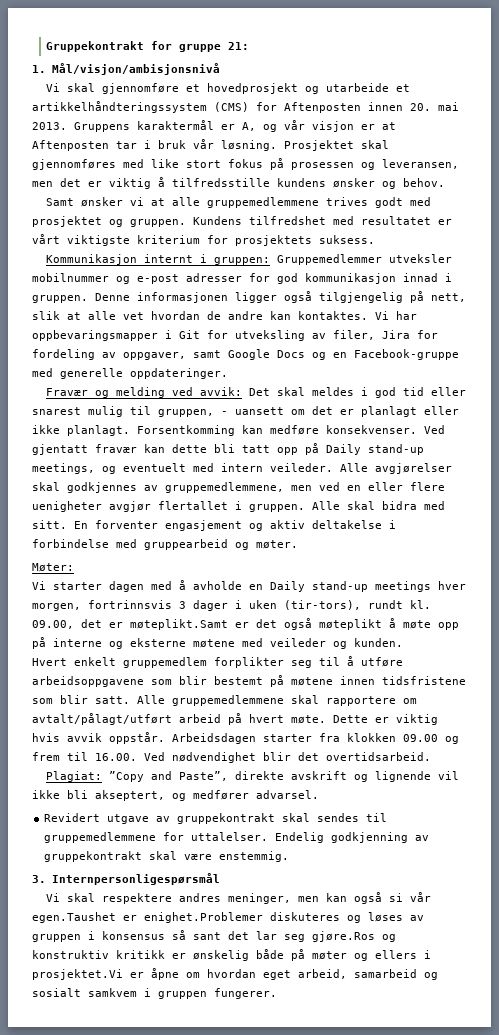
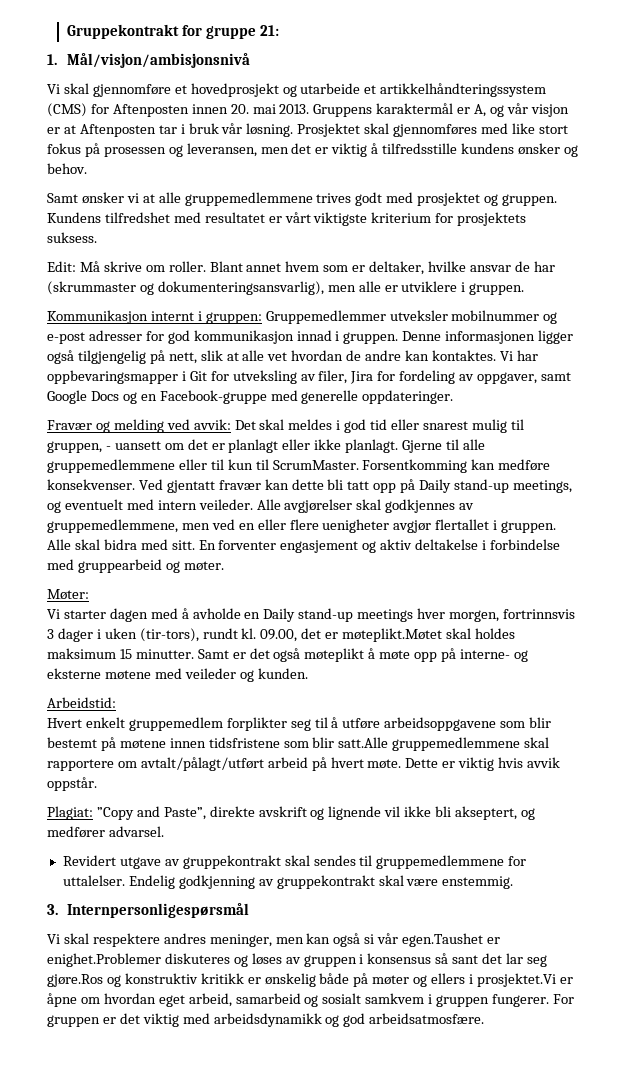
(375, 239) none -> [47,261,555,275] [47,281,525,295] // Edit: Må skrive om roller. Blant annet hvem som er deltaker, hvilke ansvar de har (skrummaster og dokumenteringsansvarlig), men alle er utviklere i gruppen.
(130, 430) none -> [402,439,485,453] [47,459,359,473] Gjerne til alle gruppemedlemmene eller til kun til ScrumMaster.
[130,619,228,630] møteplikt.Samt -> [342,628,515,642] [47,648,229,659] møteplikt.Møtet skal holdes maksimum 15 minutter. Samt
[53,638,102,647] interne -> [459,649,510,659] interne-
(403, 642) none -> [47,697,116,708] // Arbeidstid:
[95,695,165,704] satt. Alle -> [338,737,389,748] satt.Alle
[172,733,459,744] [32,752,431,763] Arbeidsdagen starter fra klokken 09.00 og frem til 16.00. Ved nødvendighet blir det overtidsarbeid. -> (97, 784) none
(277, 993) none -> [552,994,574,1004] [47,1013,485,1027] For gruppen er det viktig med arbeidsdynamikk og god arbeidsatmosfære.

